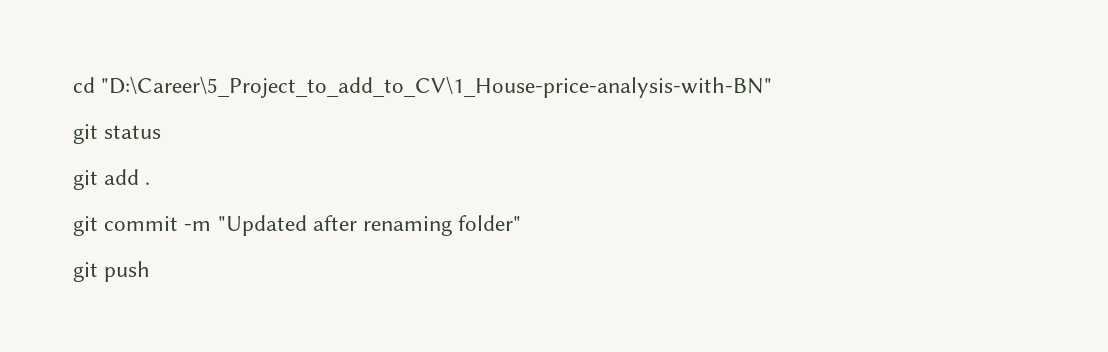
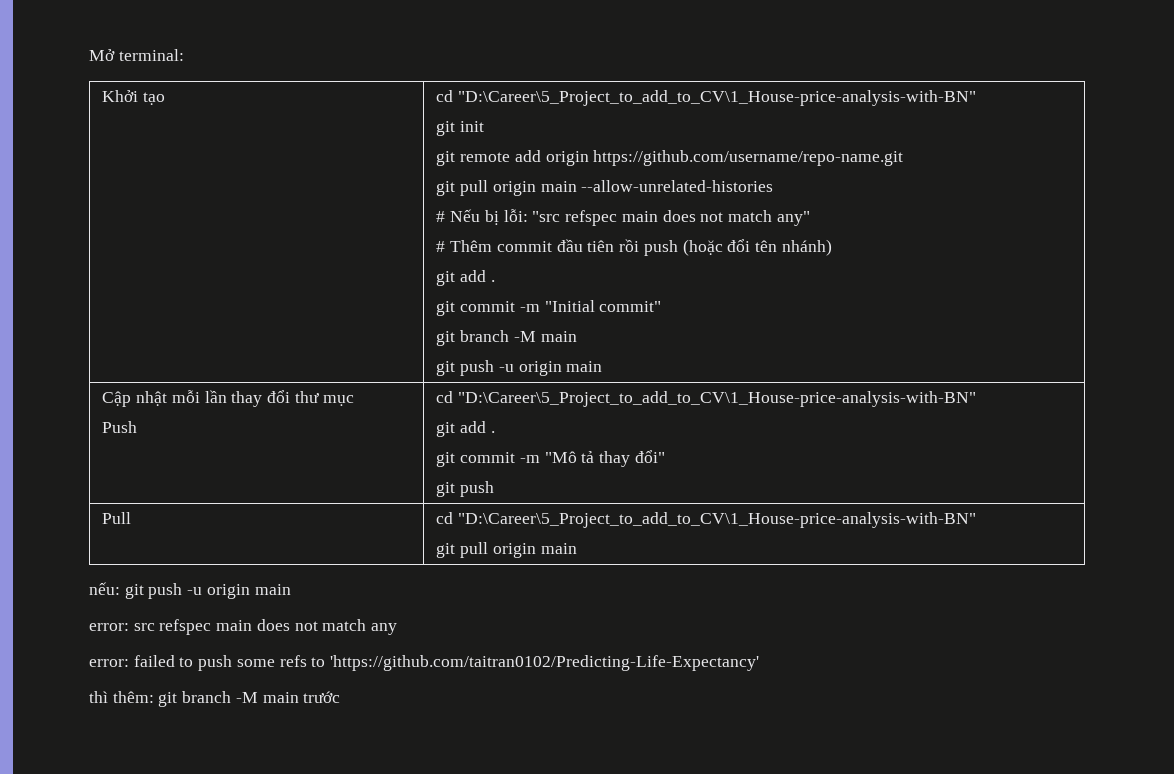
[73,76,773,98] [73,124,162,144] [73,169,151,190] [73,215,522,236] [73,261,151,282] cd "D:\Career\5_Project_to_add_to_CV\1_House-price-analysis-with-BN" // git status // git add . // git commit -m "Updated after renaming folder" // git push -> [89,49,184,61] [102,90,166,105] [436,90,977,106] [436,121,485,136] [436,150,904,166] [436,180,774,196] [436,209,810,226] [436,239,832,256] [436,270,495,286] [436,300,662,316] [436,330,577,346] [436,360,603,376] [102,390,354,407] [102,421,138,433] [436,391,977,407] [436,421,495,437] [436,450,665,467] [436,481,495,497] [102,512,132,524] [436,512,977,528] [436,542,577,558] [89,582,291,599] [89,619,398,635] [89,655,760,671] [89,691,341,707] Mở terminal: // Khởi tạo | cd "D:\Career\5_Project_to_add_to_CV\1_House-price-analysis-with-BN" // git init // git remote add origin https://github.com/username/repo-name.git // git pull origin main --allow-unrelated-histories // # Nếu bị lỗi: "src refspec main does not match any" // # Thêm commit đầu tiên rồi push (hoặc đổi tên nhánh) // git add . // git commit -m "Initial commit" // git branch -M main // git push -u origin main // Cập nhật mỗi lần thay đổi thư mục // Push | cd "D:\Career\5_Project_to_add_to_CV\1_House-price-analysis-with-BN" // git add . // git commit -m "Mô tả thay đổi" // git push // Pull | cd "D:\Career\5_Project_to_add_to_CV\1_House-price-analysis-with-BN" // git pull origin main // nếu: git push -u origin main // error: src refspec main does not match any // error: failed to push some refs to 'https://github.com/taitran0102/Predicting-Life-Expectancy' // thì thêm: git branch -M main trước

